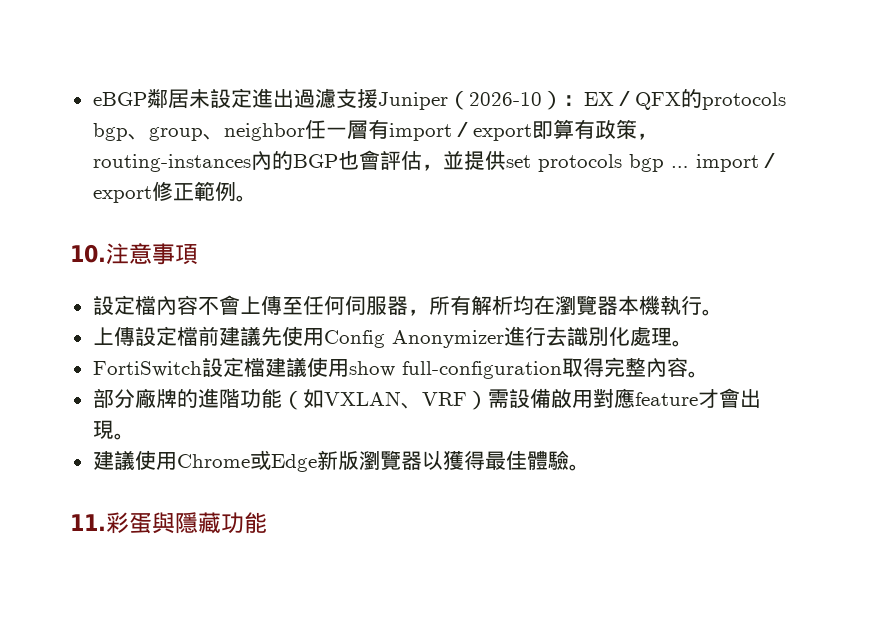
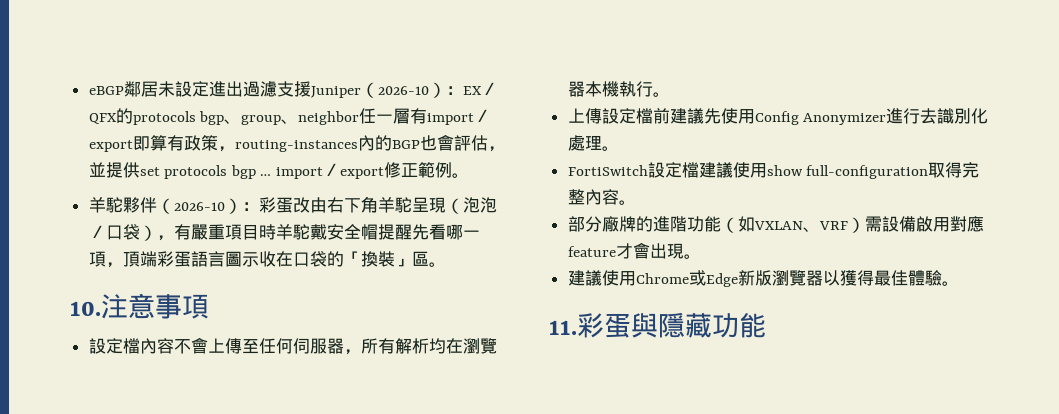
(257, 198) none -> [88,196,497,214] [88,224,480,241] [88,251,446,268] // 羊駝夥伴（2026-10）：彩蛋改由右下角羊駝呈現（泡泡／口袋），有嚴重項目時羊駝戴安全帽提醒先看哪一項，頂端彩蛋語言圖示收在口袋的「換裝」區。

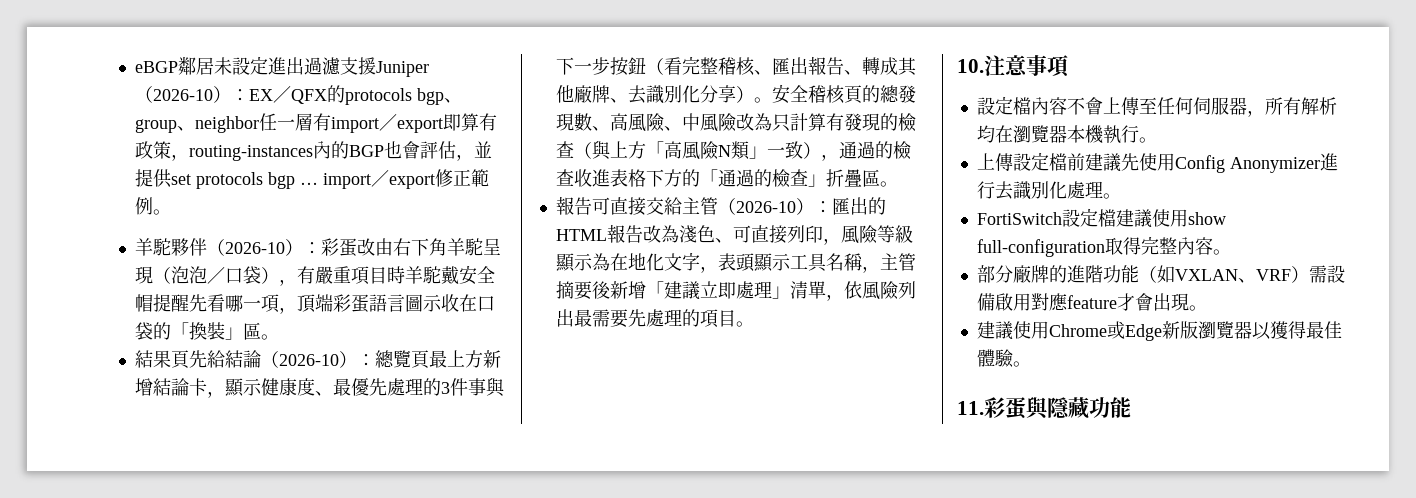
(446, 264) none -> [134,350,501,369] [134,377,505,398] [555,56,917,76] [555,84,916,104] [555,113,916,132] [555,140,911,161] [555,169,898,188] [555,196,886,216] [555,224,913,245] [554,252,916,273] [555,281,916,301] [555,309,754,328] // 結果頁先給結論（2026-10）：總覽頁最上方新增結論卡，顯示健康度、最優先處理的3件事與下一步按鈕（看完整稽核、匯出報告、轉成其他廠牌、去識別化分享）。安全稽核頁的總發現數、高風險、中風險改為只計算有發現的檢查（與上方「高風險N類」一致），通過的檢查收進表格下方的「通過的檢查」折疊區。 // 報告可直接交給主管（2026-10）：匯出的HTML報告改為淺色、可直接列印，風險等級顯示為在地化文字，表頭顯示工具名稱，主管摘要後新增「建議立即處理」清單，依風險列出最需要先處理的項目。

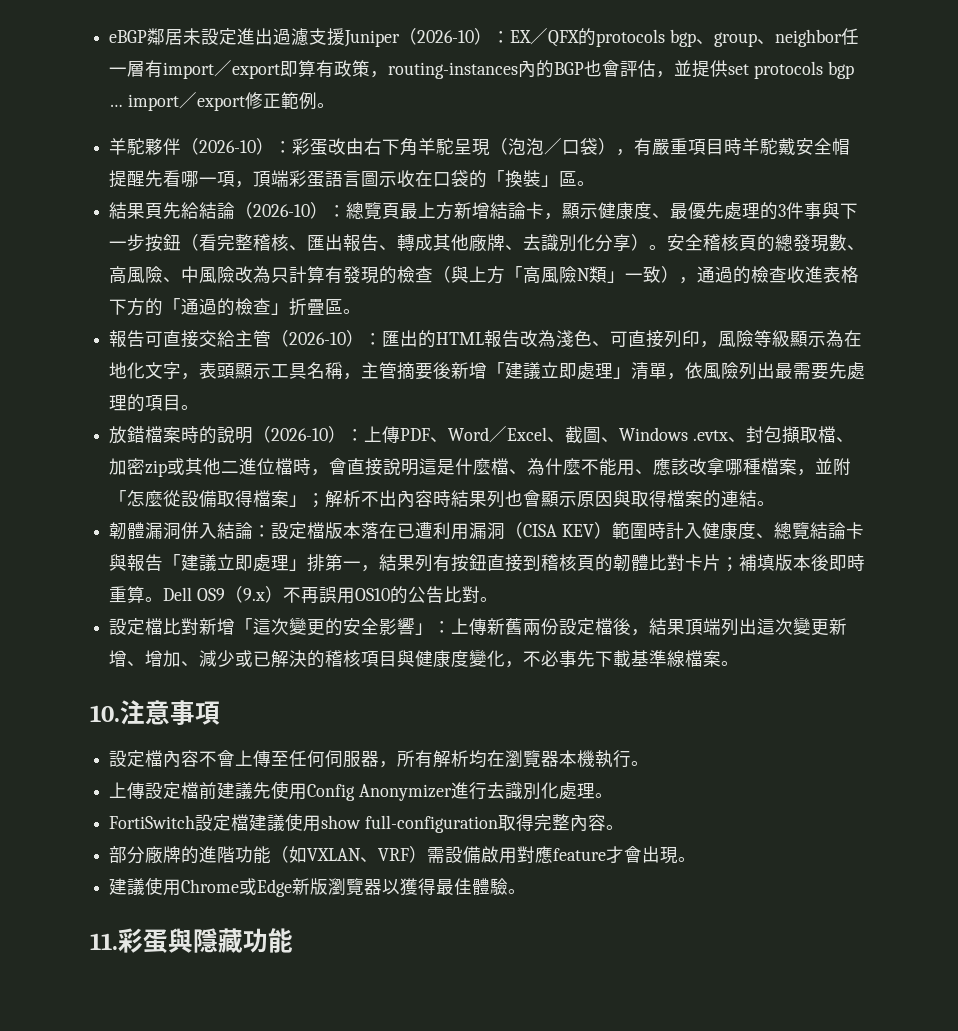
(754, 324) none -> [109,426,854,444] [109,458,852,477] [109,490,776,508] [109,522,864,540] [109,554,866,572] [109,586,498,604] [109,617,848,636] [109,649,740,668] // 放錯檔案時的說明（2026-10）：上傳PDF、Word／Excel、截圖、Windows .evtx、封包擷取檔、加密zip或其他二進位檔時，會直接說明這是什麼檔、為什麼不能用、應該改拿哪種檔案，並附「怎麼從設備取得檔案」；解析不出內容時結果列也會顯示原因與取得檔案的連結。 // 韌體漏洞併入結論：設定檔版本落在已遭利用漏洞（CISA KEV）範圍時計入健康度、總覽結論卡與報告「建議立即處理」排第一，結果列有按鈕直接到稽核頁的韌體比對卡片；補填版本後即時重算。Dell OS9（9.x）不再誤用OS10的公告比對。 // 設定檔比對新增「這次變更的安全影響」：上傳新舊兩份設定檔後，結果頂端列出這次變更新增、增加、減少或已解決的稽核項目與健康度變化，不必事先下載基準線檔案。

